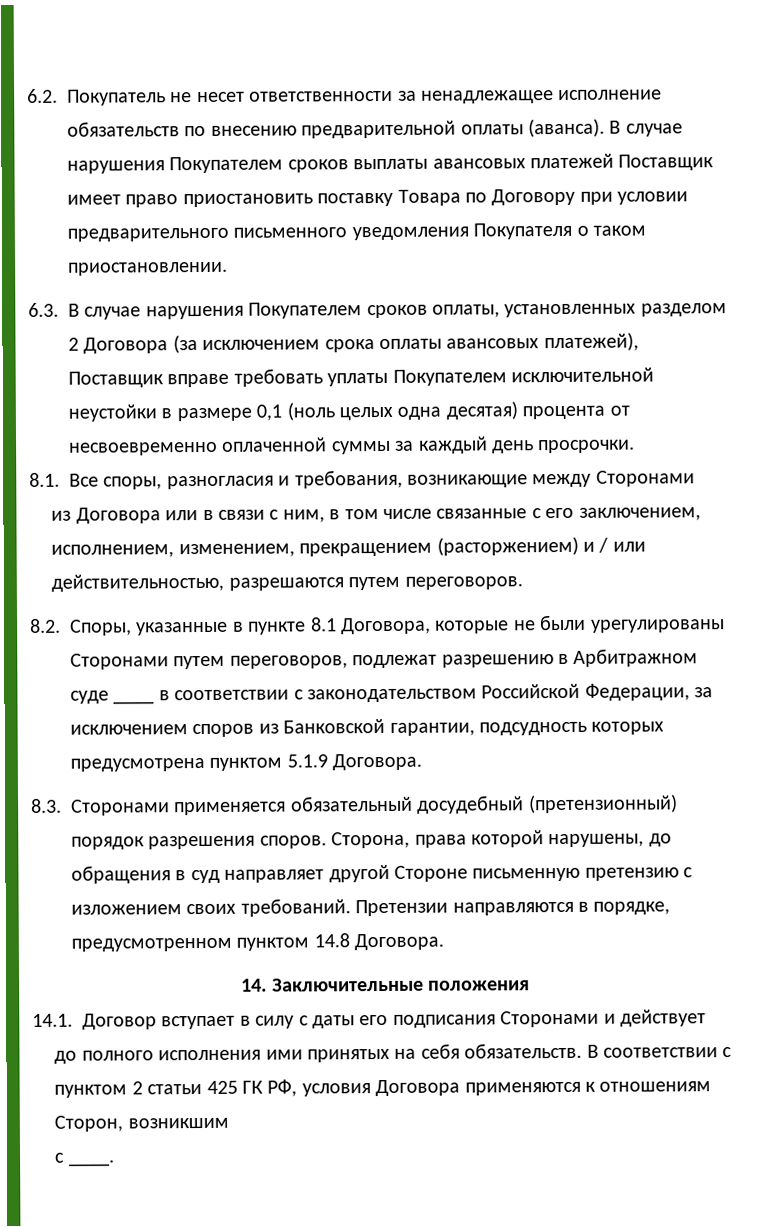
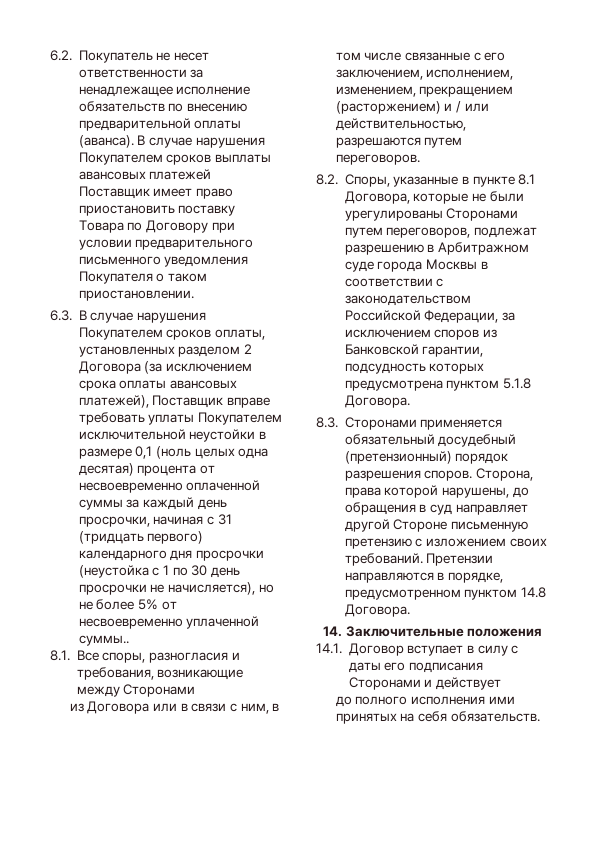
[538,439,636,454] просрочки. -> [78,514,232,527] [78,531,204,544] [78,550,265,561] [78,565,240,578] [78,582,274,595] [78,599,177,610] [78,616,260,629] [78,635,129,646] просрочки, начиная с 31 (тридцать первого) календарного дня просрочки (неустойка с 1 по 30 день просрочки не начисляется), но не более 5% от несвоевременно уплаченной суммы..
[113,700,155,705] ____ -> [377,259,478,272] города Москвы
[286,754,328,768] 5.1.9 -> [503,378,532,389] 5.1.8
[586,1044,733,1058] [54,1079,712,1098] [54,1115,229,1132] [55,1152,115,1167] В соответствии с пунктом 2 статьи 425 ГК РФ, условия Договора применяются к отношениям Сторон, возникшим // с ____. -> (540, 716) none

